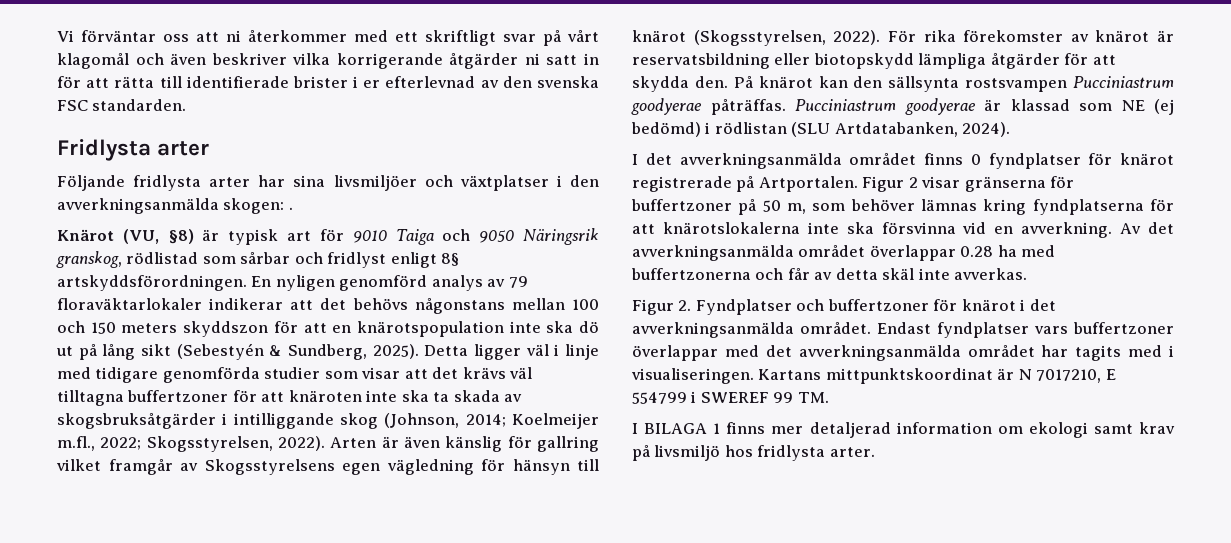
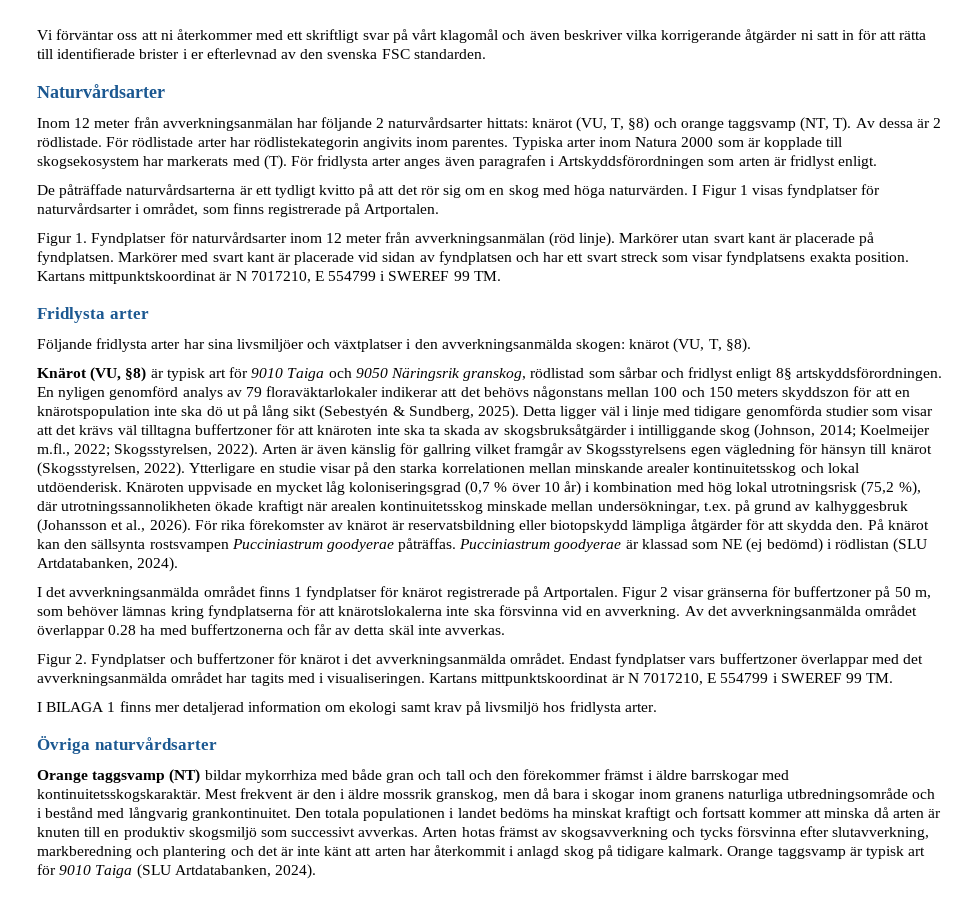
(187, 105) none -> [37,84,165,98] [37,117,942,132] [37,137,843,150] [37,155,878,170] [37,184,881,198] [37,203,440,217] [37,232,875,247] [37,251,909,265] [37,271,501,284] // Naturvårdsarter // Inom 12 meter från avverkningsanmälan har följande 2 naturvårdsarter hittats: knärot (VU, T, §8) och orange taggsvamp (NT, T). Av dessa är 2 rödlistade. För rödlistade arter har rödlistekategorin angivits inom parentes. Typiska arter inom Natura 2000 som är kopplade till skogsekosystem har markerats med (T). För fridlysta arter anges även paragrafen i Artskyddsförordningen som arten är fridlyst enligt. // De påträffade naturvårdsarterna är ett tydligt kvitto på att det rör sig om en skog med höga naturvärden. I Figur 1 visas fyndplatser för naturvårdsarter i området, som finns registrerade på Artportalen. // Figur 1. Fyndplatser för naturvårdsarter inom 12 meter från avverkningsanmälan (röd linje). Markörer utan svart kant är placerade på fyndplatsen. Markörer med svart kant är placerade vid sidan av fyndplatsen och har ett svart streck som visar fyndplatsens exakta position. Kartans mittpunktskoordinat är N 7017210, E 554799 i SWEREF 99 TM.
[288,207,293,210] . -> [629,338,751,353] knärot (VU, T, §8).
(881, 37) none -> [189,462,859,476] [37,481,921,496] [37,500,908,514] [37,519,191,534] Ytterligare en studie visar på den starka korrelationen mellan minskande arealer kontinuitetsskog och lokal utdöenderisk. Knäroten uppvisade en mycket låg koloniseringsgrad (0,7 % över 10 år) i kombination med hög lokal utrotningsrisk (75,2 %), där utrotningssannolikheten ökade kraftigt när arealen kontinuitetsskog minskade mellan undersökningar, t.ex. på grund av kalhyggesbruk (Johansson et al., 2026).
[970,154,981,165] 0 -> [293,587,302,597] 1
(875, 452) none -> [37,736,217,754] [37,769,790,784] [37,788,936,802] [37,807,941,821] [37,826,930,840] [37,845,926,859] [37,864,316,879] // Övriga naturvårdsarter // Orange taggsvamp (NT) bildar mykorrhiza med både gran och tall och den förekommer främst i äldre barrskogar med kontinuitetsskogskaraktär. Mest frekvent är den i äldre mossrik granskog, men då bara i skogar inom granens naturliga utbredningsområde och i bestånd med långvarig grankontinuitet. Den totala populationen i landet bedöms ha minskat kraftigt och fortsatt kommer att minska då arten är knuten till en produktiv skogsmiljö som successivt avverkas. Arten hotas främst av skogsavverkning och tycks försvinna efter slutavverkning, markberedning och plantering och det är inte känt att arten har återkommit i anlagd skog på tidigare kalmark. Orange taggsvamp är typisk art för 9010 Taiga (SLU Artdatabanken, 2024).

